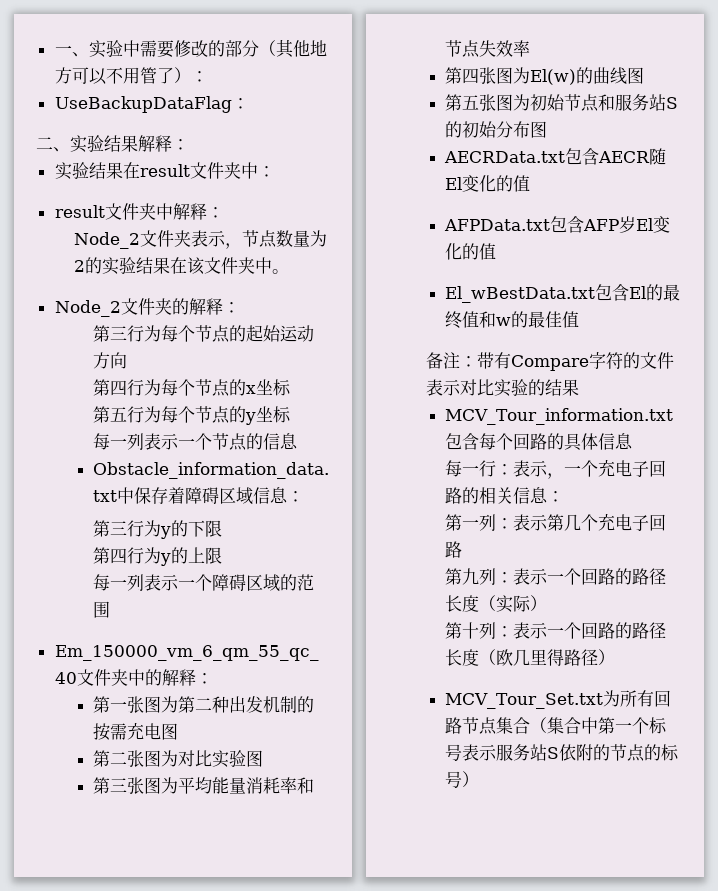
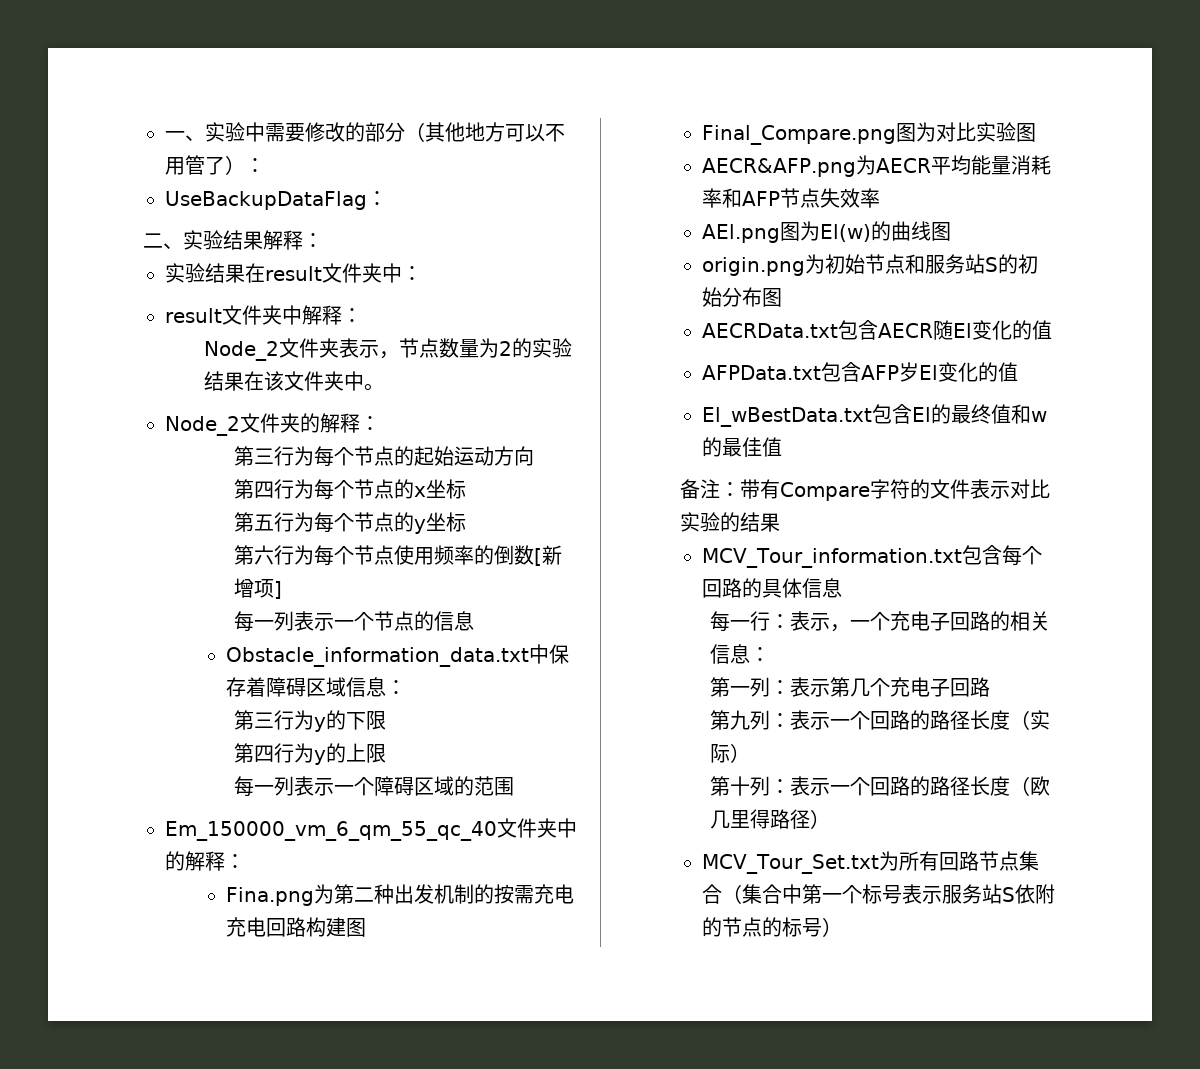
(292, 414) none -> [234,545,563,566] [234,578,283,599] // 第六行为每个节点使用频率的倒数[新增项]
[92,696,161,713] 第一张图 -> [225,887,314,906] Fina.png
[160,723,178,740] [92,750,144,767] 图 // 第二张 -> [225,917,366,937] [701,125,896,145] 充电回路构建图 // Final_Compare.png
[92,777,178,794] 第三张图为 -> [701,155,931,177] AECR&AFP.png为AECR
(314, 785) none -> [741,191,780,206] AFP
[444,67,496,84] 第四张 -> [701,224,780,243] AEl.png
[444,94,513,111] 第五张图 -> [701,257,805,276] origin.png

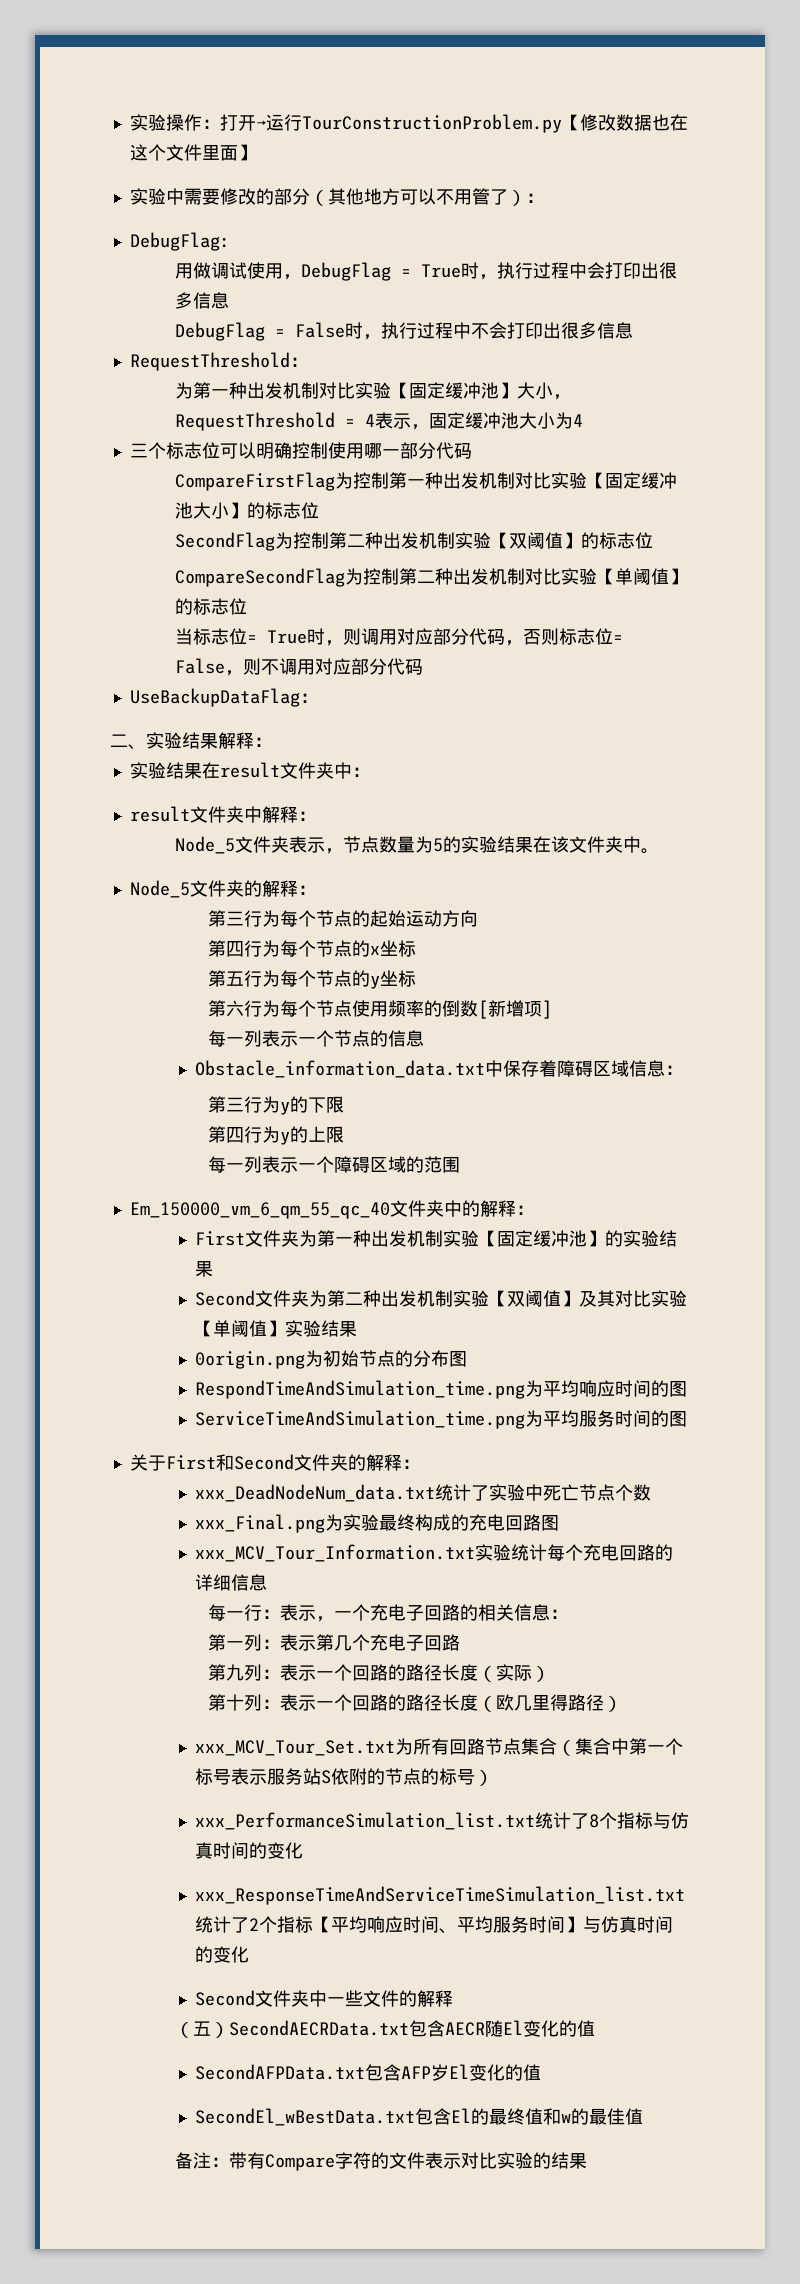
[165,131,205,141] 一、 -> [129,114,688,133] [129,144,256,161] 实验操作：打开→运行TourConstructionProblem.py【修改数据也在这个文件里面】 //
(265, 165) none -> [129,232,230,251] [175,262,678,281] [175,292,230,309] [175,322,634,341] [129,352,308,371] [175,382,572,400] [175,412,584,431] [129,442,472,459] [175,472,678,491] [175,502,320,519] [175,532,654,551] [175,568,688,587] [175,598,248,615] [175,628,624,646] [175,658,424,676] // DebugFlag: // 用做调试使用，DebugFlag = True时，执行过程中会打印出很多信息 // DebugFlag = False时，执行过程中不会打印出很多信息 // RequestThreshold： // 为第一种出发机制对比实验【固定缓冲池】大小，RequestThreshold = 4表示，固定缓冲池大小为4 // 三个标志位可以明确控制使用哪一部分代码 // CompareFirstFlag为控制第一种出发机制对比实验【固定缓冲池大小】的标志位 // SecondFlag为控制第二种出发机制实验【双阈值】的标志位 // CompareSecondFlag为控制第二种出发机制对比实验【单阈值】的标志位 // 当标志位= True时，则调用对应部分代码，否则标志位= False，则不调用对应部分代码
[203,341,279,361] Node_2 -> [175,836,236,854] Node_5
[498,341,512,356] 2 -> [433,838,444,852] 5
[165,416,240,436] Node_2 -> [129,880,190,898] Node_5
[225,884,574,906] [225,917,366,937] [701,122,1036,145] [701,155,1051,177] [701,188,880,208] [701,221,951,243] [701,254,1038,276] [701,287,782,307] [701,320,1052,340] [701,362,1018,382] [701,404,1047,427] [701,437,782,457] [679,479,1050,501] [679,512,780,532] [701,545,1042,568] [701,578,802,598] Fina.png为第二种出发机制的按需充电充电回路构建图 // Final_Compare.png图为对比实验图 // AECR&AFP.png为AECR平均能量消耗率和AFP节点失效率 // AEl.png图为El(w)的曲线图 // origin.png为初始节点和服务站S的初始分布图 // AECRData.txt包含AECR随El变化的值 // AFPData.txt包含AFP岁El变化的值 // El_wBestData.txt包含El的最终值和w的最佳值 // 备注：带有Compare字符的文件表示对比实验的结果 // MCV_Tour_information.txt包含每个回路的具体 -> [195,1230,678,1247] [195,1261,214,1277] [195,1290,688,1307] [195,1320,358,1337] [195,1350,468,1369] [195,1380,688,1399] [195,1410,688,1429] [129,1454,420,1471] [195,1484,652,1502] [195,1514,560,1533] [195,1544,674,1562] [195,1574,232,1591] First文件夹为第一种出发机制实验【固定缓冲池】的实验结果 // Second文件夹为第二种出发机制实验【双阈值】及其对比实验【单阈值】实验结果 // 0origin.png为初始节点的分布图 // RespondTimeAndSimulation_time.png为平均响应时间的图 // ServiceTimeAndSimulation_time.png为平均服务时间的图 // 关于First和Second文件夹的解释： // xxx_DeadNodeNum_data.txt统计了实验中死亡节点个数 // xxx_Final.png为实验最终构成的充电回路图 // xxx_MCV_Tour_Information.txt实验统计每个充电回路的详细
[701,854,879,874] MCV_Tour_Set.txt -> [195,1740,396,1756] xxx_MCV_Tour_Set.txt
(842, 927) none -> [195,1812,690,1830] [195,1842,304,1859] [195,1886,686,1905] [195,1916,674,1934] [195,1946,250,1963] [195,1990,454,2007] [175,2020,596,2038] [195,2064,542,2081] [195,2108,644,2126] [175,2152,588,2171] // xxx_PerformanceSimulation_list.txt统计了8个指标与仿真时间的变化 // xxx_ResponseTimeAndServiceTimeSimulation_list.txt统计了2个指标【平均响应时间、平均服务时间】与仿真时间的变化 // Second文件夹中一些文件的解释 // （五）SecondAECRData.txt包含AECR随El变化的值 // SecondAFPData.txt包含AFP岁El变化的值 // SecondEl_wBestData.txt包含El的最终值和w的最佳值 // 备注：带有Compare字符的文件表示对比实验的结果

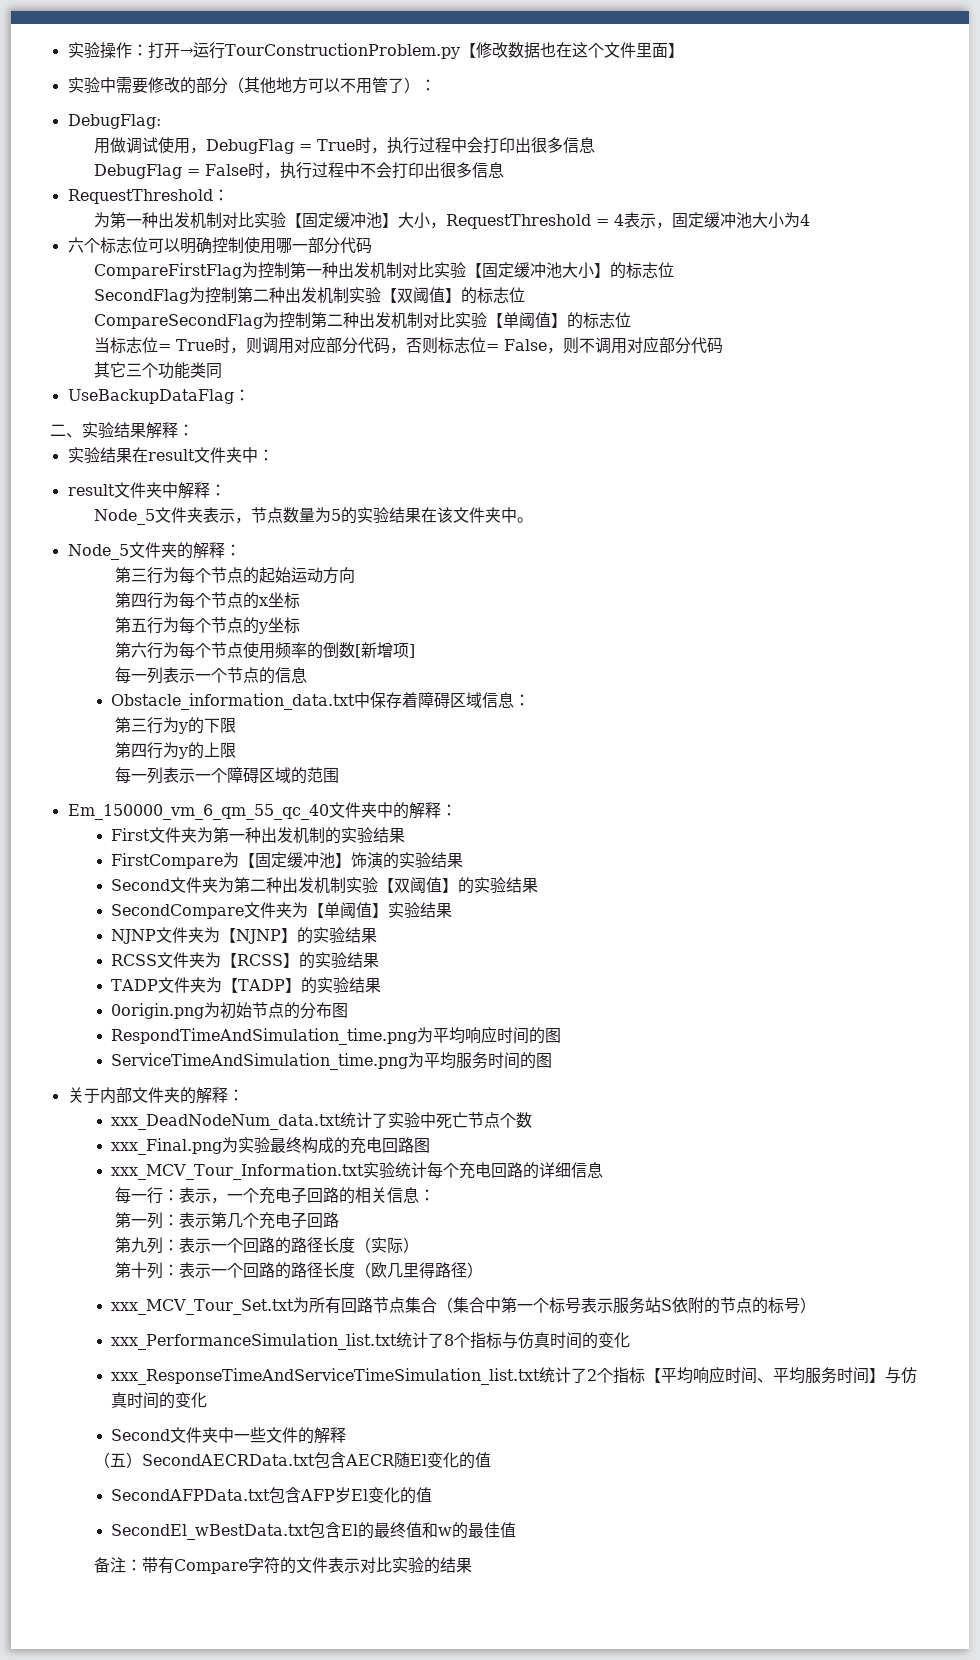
[129,443,148,458] 三 -> [67,237,84,253] 六
(424, 667) none -> [93,362,222,379] // 其它三个功能类同
[443,1230,606,1247] 实验【固定缓冲池】 -> [325,827,406,844] [111,852,384,869] 的实验结果 // FirstCompare为【固定缓冲池】饰演
[579,1290,688,1307] 及其对比实验 -> [458,877,539,894] [111,902,309,919] 的实验结果 // SecondCompare文件夹为
(358, 1329) none -> [111,927,378,944] [111,952,380,969] [111,977,382,994] // NJNP文件夹为【NJNP】的实验结果 // RCSS文件夹为【RCSS】的实验结果 // TADP文件夹为【TADP】的实验结果
[165,1454,294,1471] First和Second -> [99,1087,132,1104] 内部

